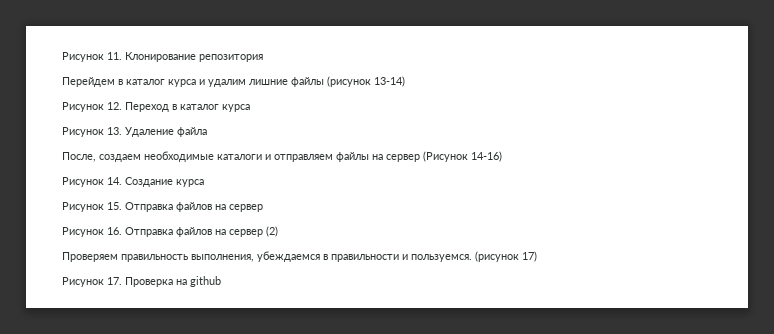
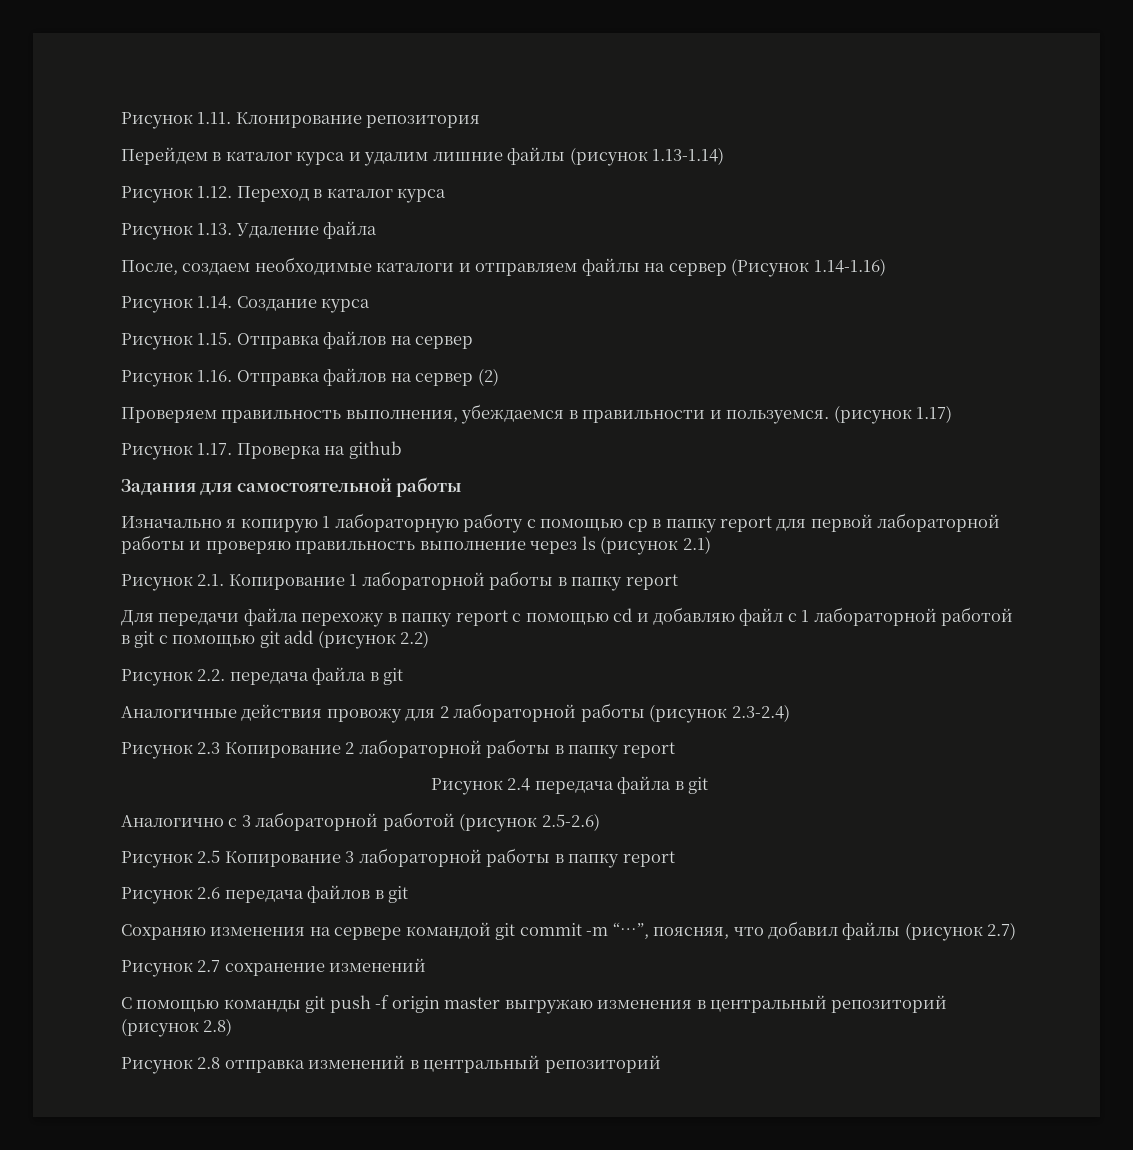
[62,52,122,62] Рисунок 11. -> [121,112,232,129] Рисунок 1.11.
[374,76,405,87] [62,102,122,112] 13-14) // Рисунок 12. -> [652,147,725,165] [121,186,233,203] 1.13-1.14) // Рисунок 1.12.
[107,127,122,135] 13. -> [197,223,233,235] 1.13.
[471,151,502,162] [62,177,122,187] 14-16) // Рисунок 14. -> [813,258,886,276] [121,296,233,313] 1.14-1.16) // Рисунок 1.14.
[107,202,122,210] 15. -> [197,332,233,345] 1.15.
[107,227,122,235] 16. -> [197,370,233,382] 1.16.
[522,251,537,262] [62,277,122,287] 17) // Рисунок 17. -> [916,405,953,423] [121,443,233,460] 1.17) // Рисунок 1.17.
(221, 281) none -> [121,477,463,497] [121,513,1001,533] [121,535,711,555] [121,571,678,591] [121,607,1014,627] [121,630,430,649] [121,667,404,686] [121,703,790,723] [121,739,675,759] [430,776,709,795] [121,812,600,832] [121,848,675,868] [121,885,409,904] [121,921,1017,941] [121,958,427,977] [121,995,948,1014] [121,1018,233,1037] [121,1055,661,1074] // Задания для самостоятельной работы // Изначально я копирую 1 лабораторную работу с помощью cp в папку report для первой лабораторной работы и проверяю правильность выполнение через ls (рисунок 2.1) // Рисунок 2.1. Копирование 1 лабораторной работы в папку report // Для передачи файла перехожу в папку report с помощью cd и добавляю файл с 1 лабораторной работой в git с помощью git add (рисунок 2.2) // Рисунок 2.2. передача файла в git // Аналогичные действия провожу для 2 лабораторной работы (рисунок 2.3-2.4) // Рисунок 2.3 Копирование 2 лабораторной работы в папку report // Рисунок 2.4 передача файла в git // Аналогично с 3 лабораторной работой (рисунок 2.5-2.6) // Рисунок 2.5 Копирование 3 лабораторной работы в папку report // Рисунок 2.6 передача файлов в git // Сохраняю изменения на сервере командой git commit -m “…”, поясняя, что добавил файлы (рисунок 2.7) // Рисунок 2.7 сохранение изменений // С помощью команды git push -f origin master выгружаю изменения в центральный репозиторий (рисунок 2.8) // Рисунок 2.8 отправка изменений в центральный репозиторий

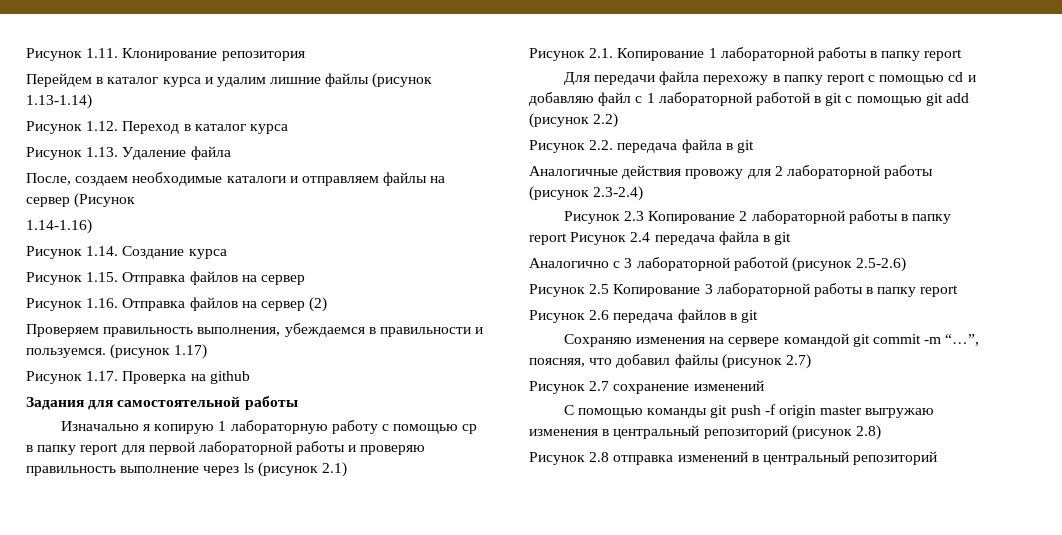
(810, 267) none -> (136, 200) //
(675, 750) // -> (567, 239) none

